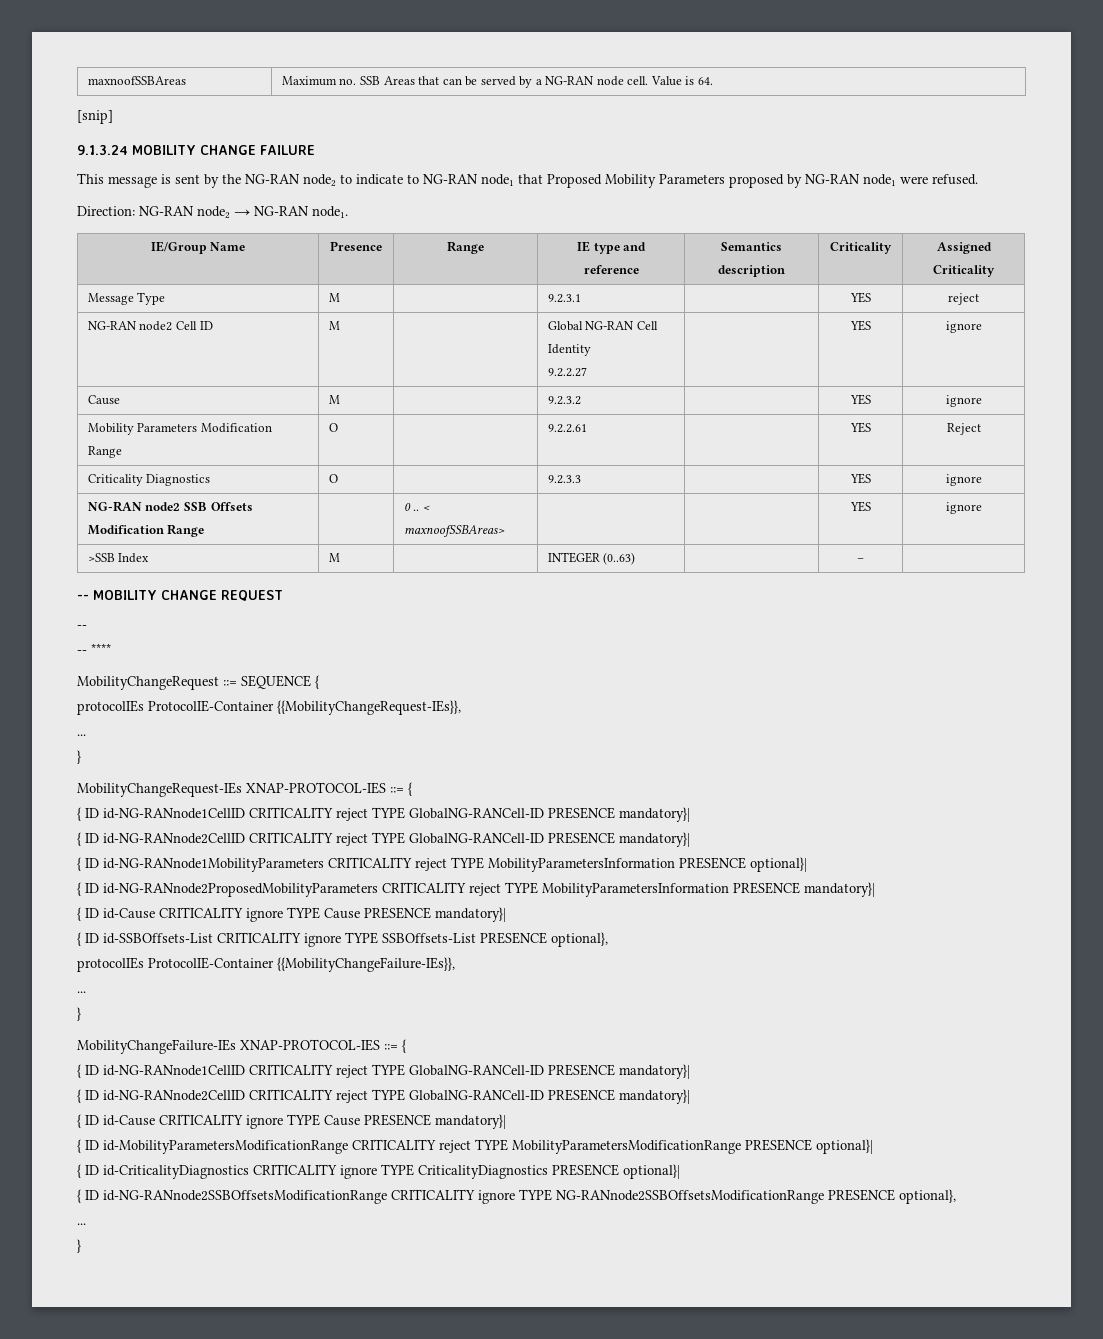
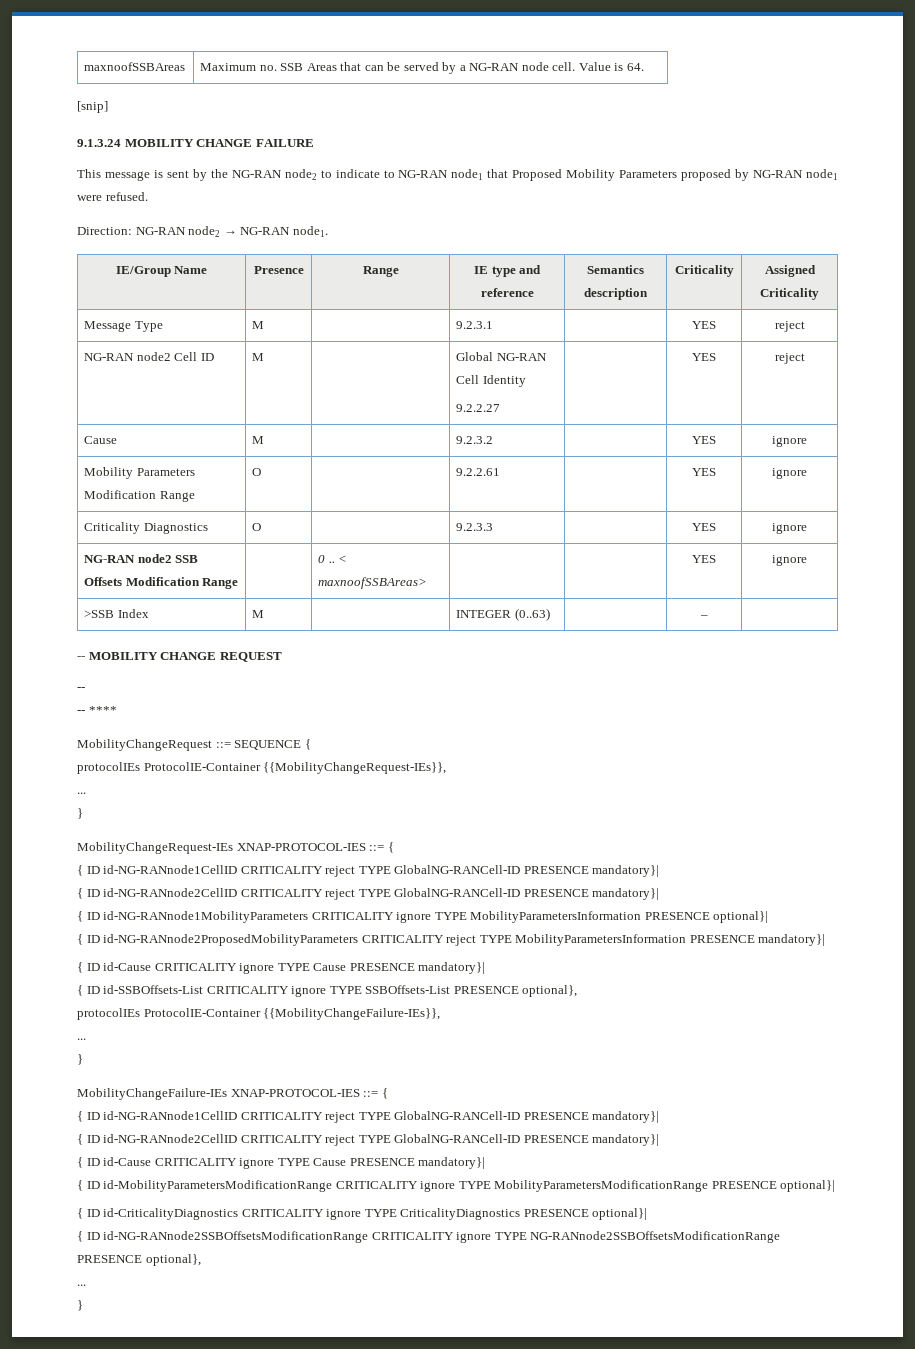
[945,321,982,333] ignore -> [774,353,805,364] reject
[946,423,981,435] Reject -> [772,468,807,479] ignore
[415,858,447,871] reject -> [396,912,432,923] ignore
[439,1140,471,1153] reject -> [420,1181,456,1192] ignore

